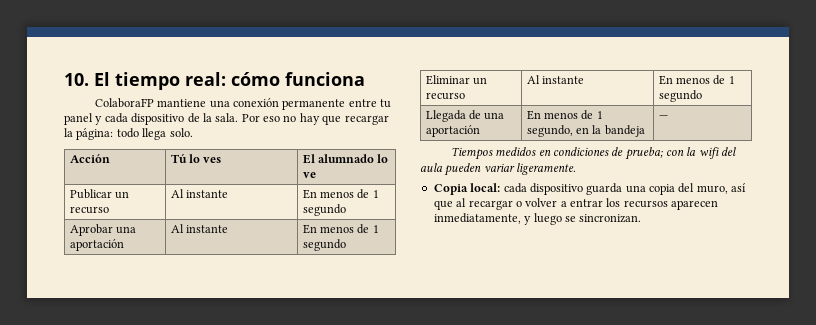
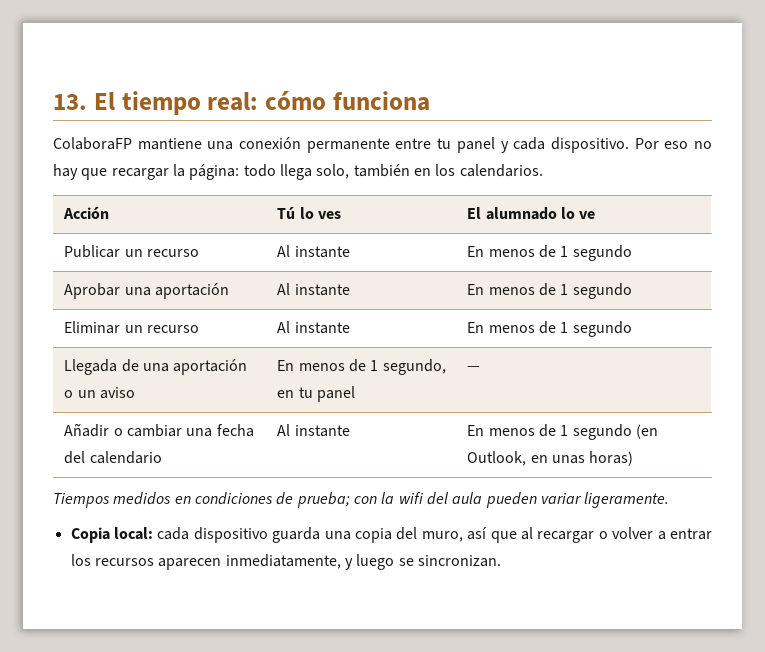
[64,73,89,86] 10. -> [53,94,87,110] 13.
[131,113,239,125] dispositivo de la sala. -> [550,137,629,153] dispositivo.
[169,128,193,137] solo. -> [316,164,543,179] solo, también en los calendarios.
(480, 131) none -> [64,387,135,399] o un aviso
[592,125,645,137] la bandeja -> [298,386,355,402] tu panel
(668, 117) none -> [64,423,254,437] [64,451,162,464] [277,424,350,437] [467,424,658,440] [467,451,634,466] // Añadir o cambiar una fecha del calendario | Al instante | En menos de 1 segundo (en Outlook, en unas horas)

